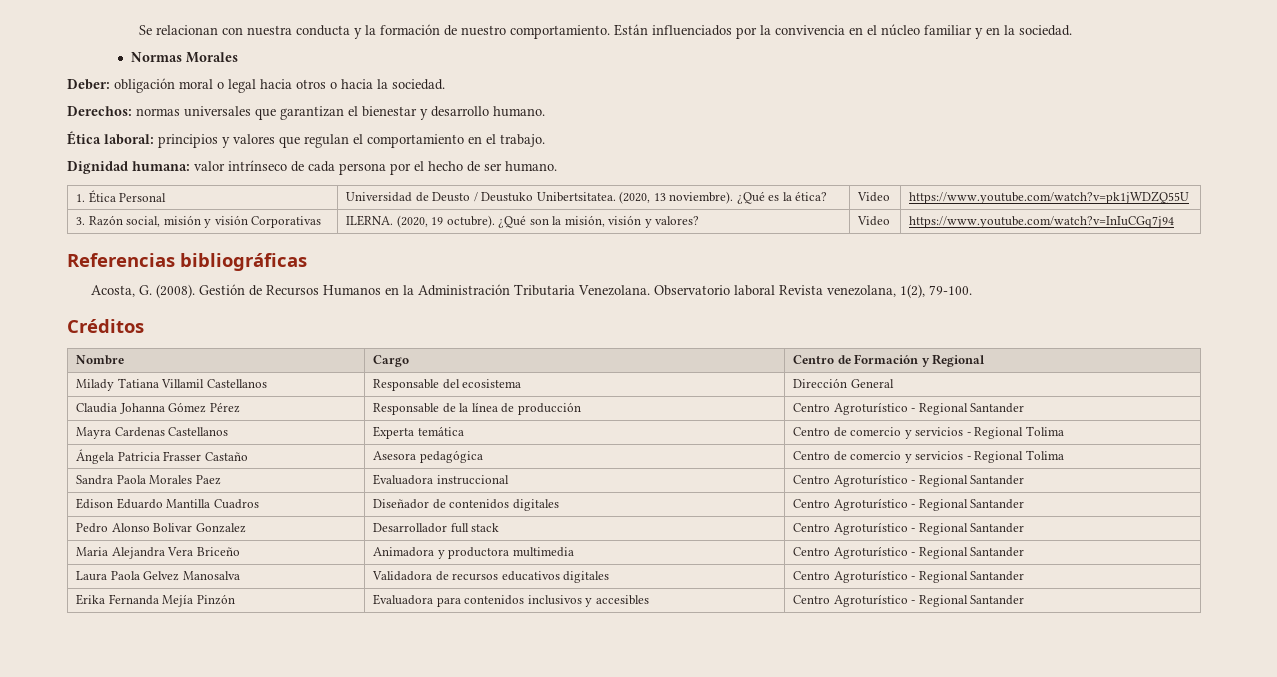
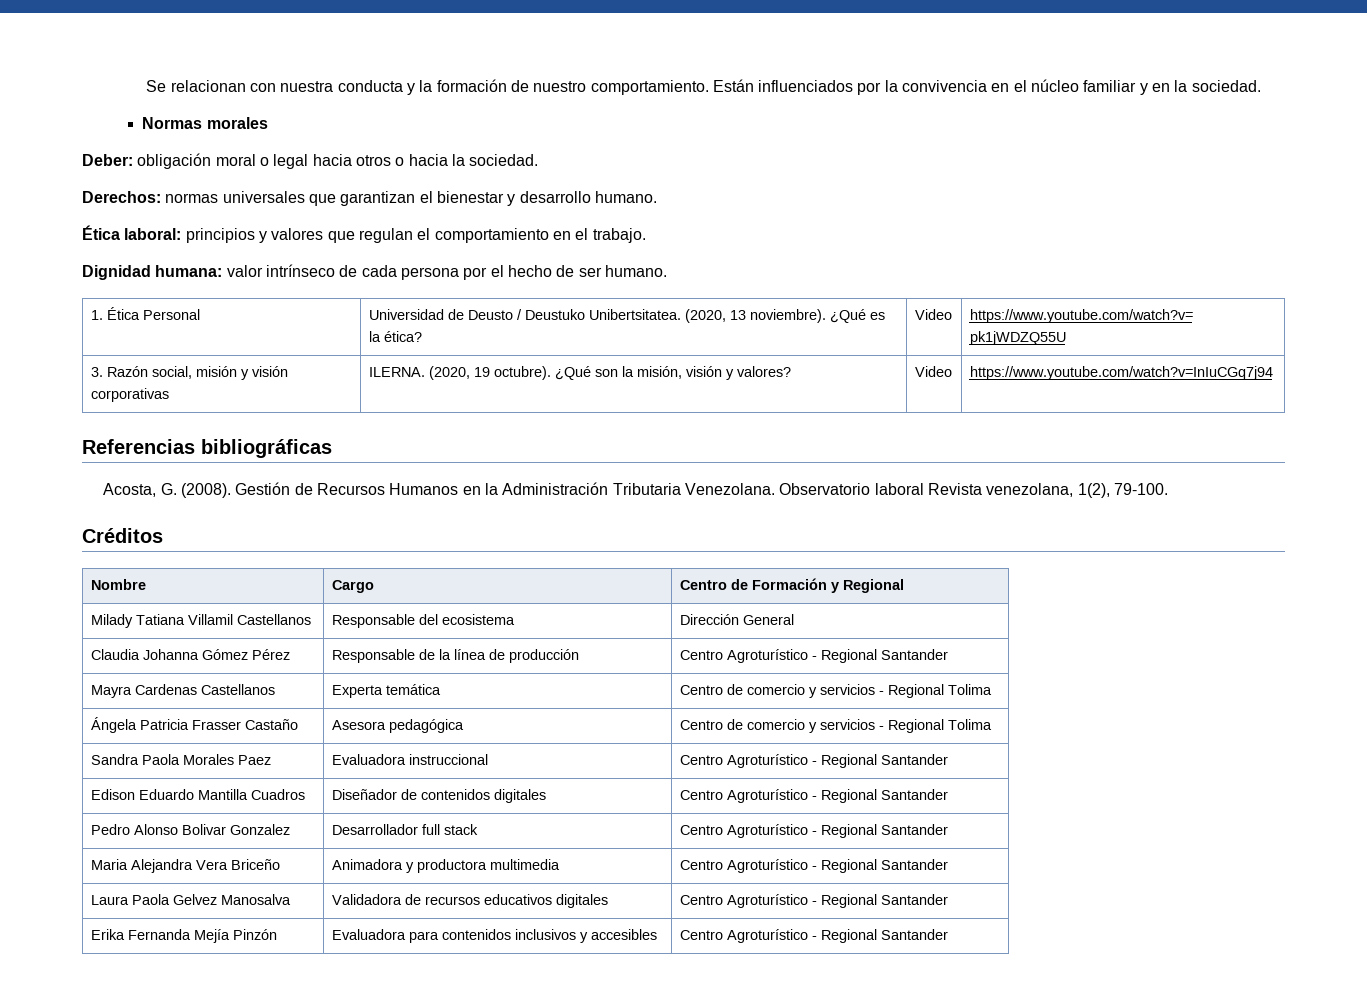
[186,52,239,63] Morales -> [206,117,268,129] morales
[251,216,322,228] Corporativas -> [90,388,169,402] corporativas

